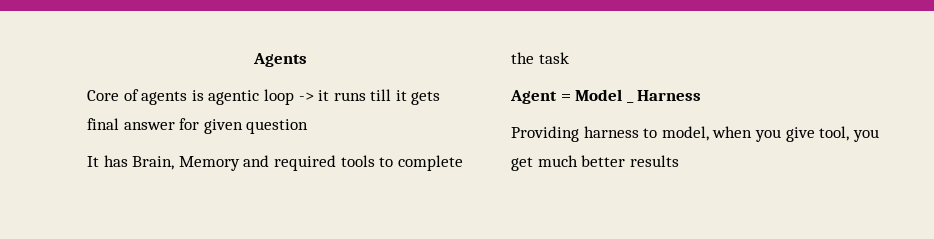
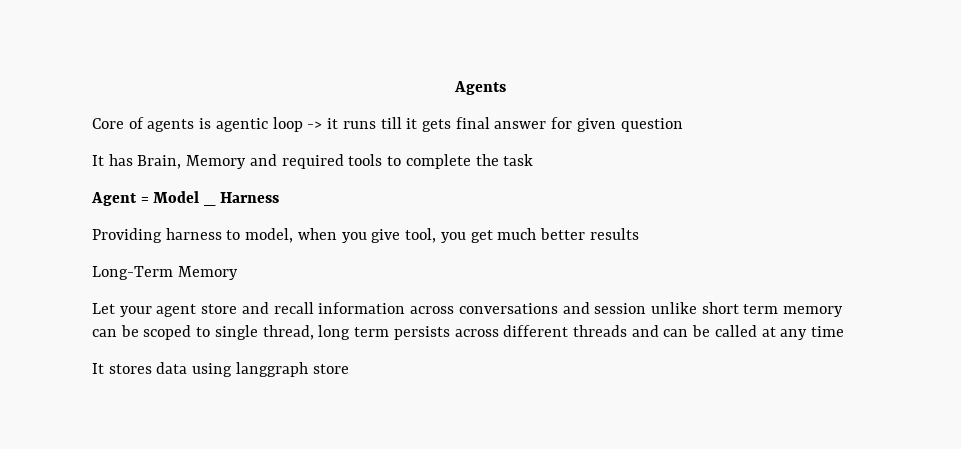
(679, 161) none -> [92,266,238,280] [92,302,844,317] [92,325,845,340] [92,362,349,377] // Long-Term Memory // Let your agent store and recall information across conversations and session unlike short term memory can be scoped to single thread, long term persists across different threads and can be called at any time // It stores data using langgraph store

